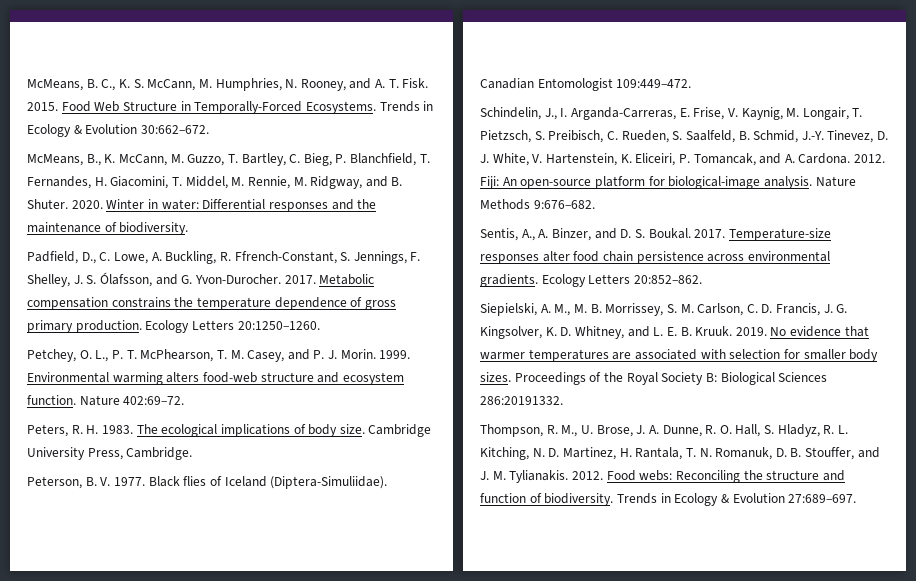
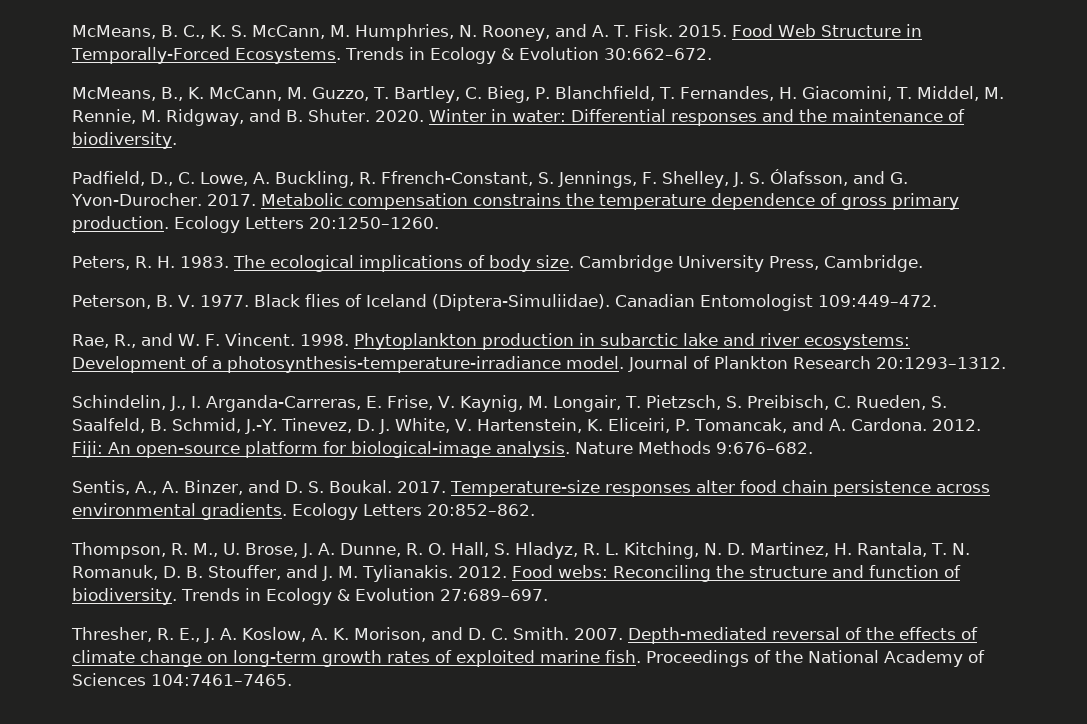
[27,349,411,362] [27,372,404,385] [27,395,185,406] // Petchey, O. L., P. T. McPhearson, T. M. Casey, and P. J. Morin. 1999. Environmental warming alters food-web structure and ecosystem function. Nature 402:69–72. -> (439, 223) none
(692, 83) none -> [72,333,910,350] [72,356,1006,373] // Rae, R., and W. F. Vincent. 1998. Phytoplankton production in subarctic lake and river ecosystems: Development of a photosynthesis-temperature-irradiance model. Journal of Plankton Research 20:1293–1312.
[480,303,848,316] [480,326,869,339] [480,349,879,362] [480,372,828,385] [480,396,563,405] // Siepielski, A. M., M. B. Morrissey, S. M. Carlson, C. D. Francis, J. G. Kingsolver, K. D. Whitney, and L. E. B. Kruuk. 2019. No evidence that warmer temperatures are associated with selection for smaller body sizes. Proceedings of the Royal Society B: Biological Sciences 286:20191332. -> (535, 510) none
(857, 498) none -> [71,627,978,644] [72,650,985,667] [72,673,292,686] // Thresher, R. E., J. A. Koslow, A. K. Morison, and D. C. Smith. 2007. Depth-mediated reversal of the effects of climate change on long-term growth rates of exploited marine fish. Proceedings of the National Academy of Sciences 104:7461–7465.

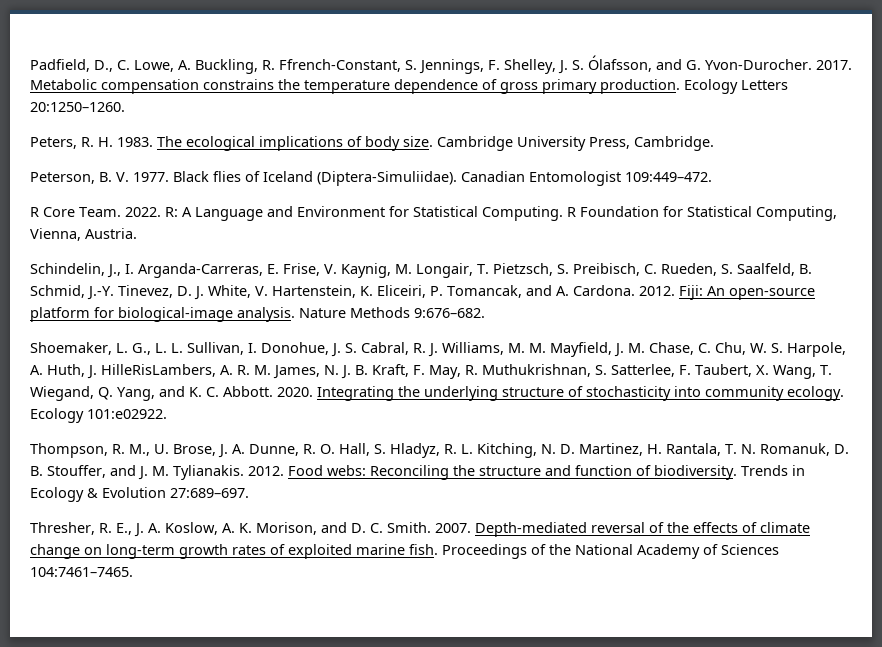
[72,24,922,41] [71,47,712,64] [72,86,1004,103] [72,109,965,126] [72,132,177,149] McMeans, B. C., K. S. McCann, M. Humphries, N. Rooney, and A. T. Fisk. 2015. Food Web Structure in Temporally-Forced Ecosystems. Trends in Ecology & Evolution 30:662–672. // McMeans, B., K. McCann, M. Guzzo, T. Bartley, C. Bieg, P. Blanchfield, T. Fernandes, H. Giacomini, T. Middel, M. Rennie, M. Ridgway, and B. Shuter. 2020. Winter in water: Differential responses and the maintenance of biodiversity. // -> (30, 65) none
[72,333,910,350] [72,356,1006,373] Rae, R., and W. F. Vincent. 1998. Phytoplankton production in subarctic lake and river ecosystems: Development of a photosynthesis-temperature-irradiance model. Journal of Plankton Research 20:1293–1312. -> [30,206,837,221] [30,228,137,241] R Core Team. 2022. R: A Language and Environment for Statistical Computing. R Foundation for Statistical Computing, Vienna, Austria.
[72,480,990,497] [72,503,535,520] Sentis, A., A. Binzer, and D. S. Boukal. 2017. Temperature-size responses alter food chain persistence across environmental gradients. Ecology Letters 20:852–862. -> [30,342,846,357] [30,364,832,379] [30,386,844,401] [30,408,167,423] Shoemaker, L. G., L. L. Sullivan, I. Donohue, J. S. Cabral, R. J. Williams, M. M. Mayfield, J. M. Chase, C. Chu, W. S. Harpole, A. Huth, J. HilleRisLambers, A. R. M. James, N. J. B. Kraft, F. May, R. Muthukrishnan, S. Satterlee, F. Taubert, X. Wang, T. Wiegand, Q. Yang, and K. C. Abbott. 2020. Integrating the underlying structure of stochasticity into community ecology. Ecology 101:e02922.

